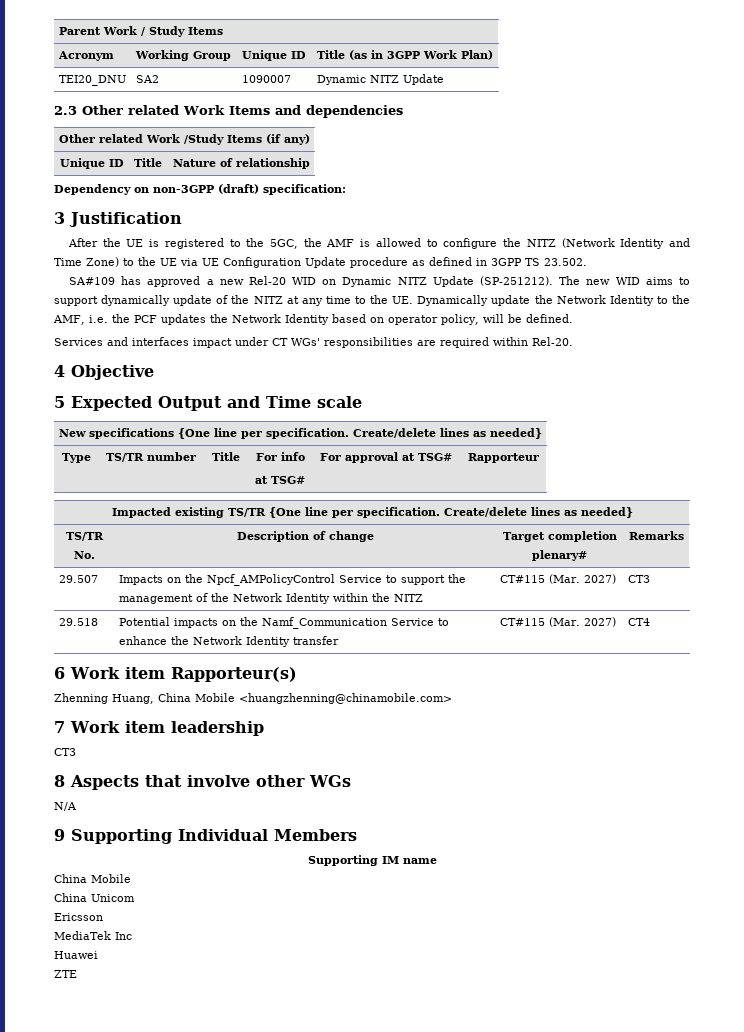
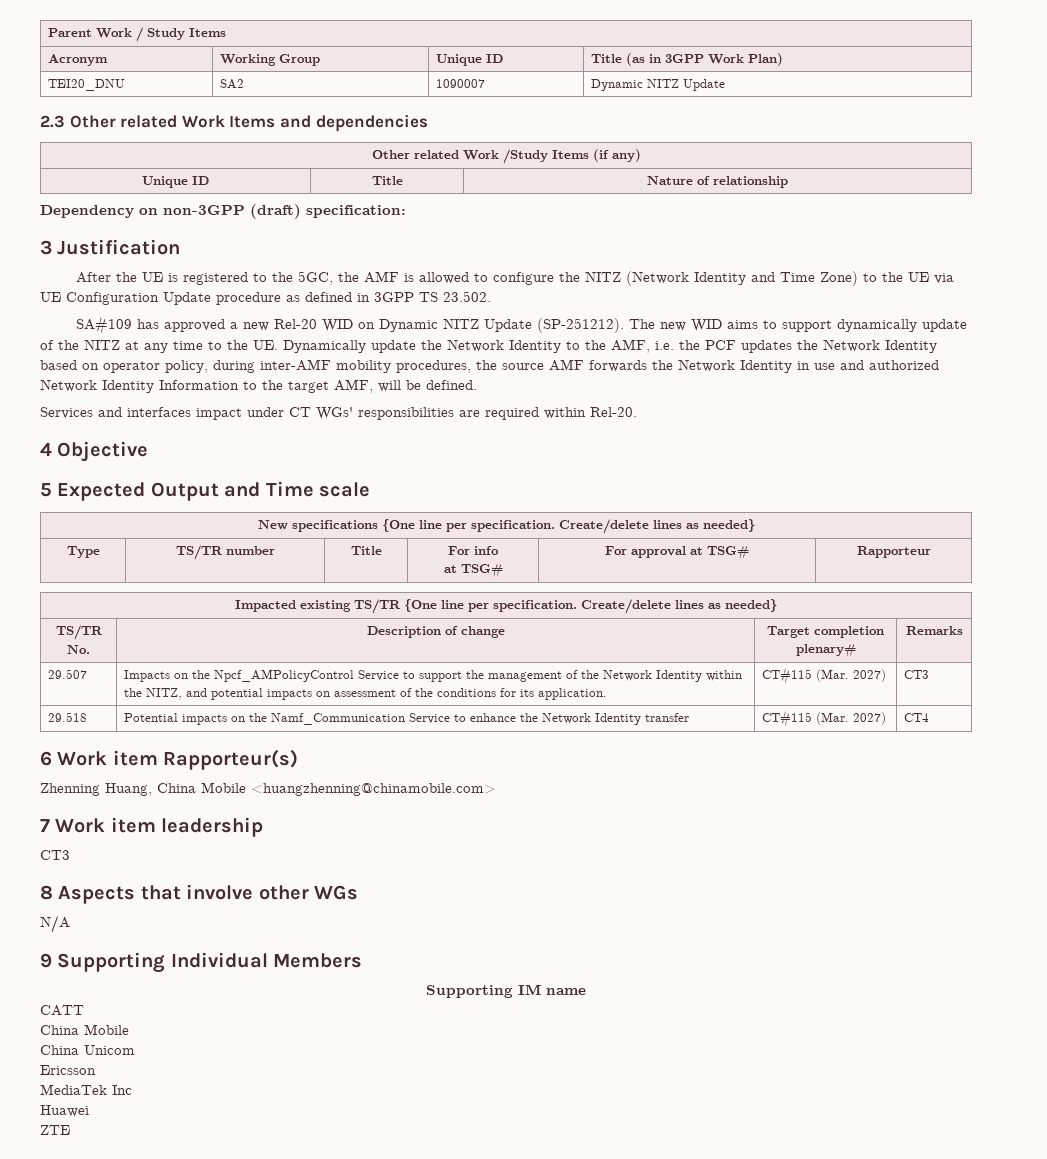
(479, 319) none -> [213,359,939,373] [40,379,373,393] during inter-AMF mobility procedures, the source AMF forwards the Network Identity in use and authorized Network Identity Information to the target AMF,
[393,594,423,602] NITZ -> [146,688,608,700] NITZ, and potential impacts on assessment of the conditions for its application.
(437, 861) none -> [40,1005,84,1016] // CATT

